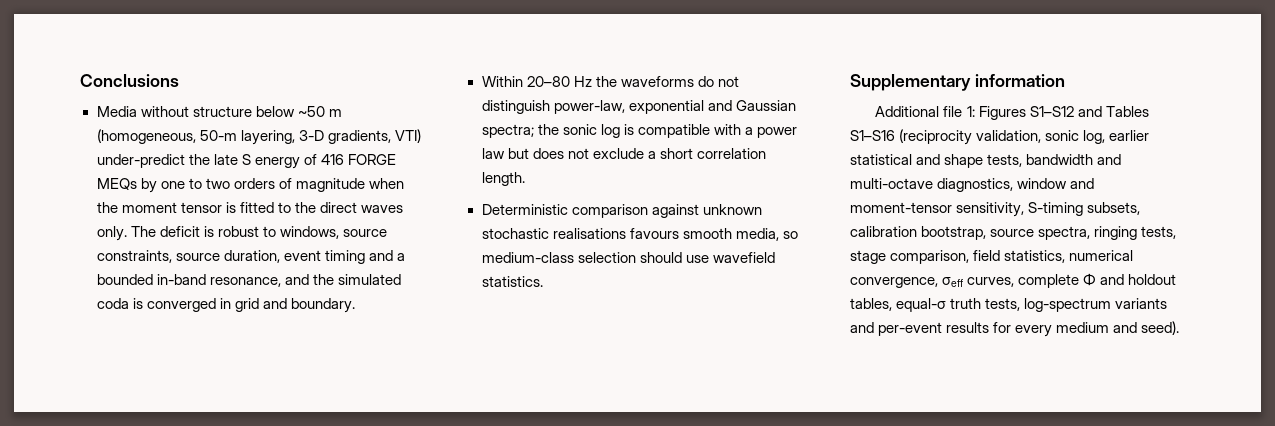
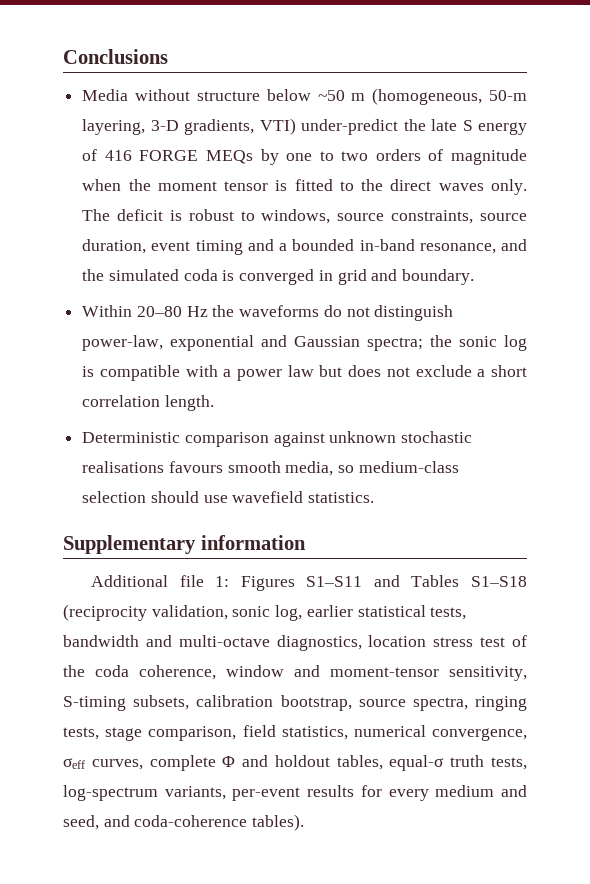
[1029,106,1074,117] S1–S12 -> [306,576,363,587] S1–S11
[850,130,895,141] S1–S16 -> [471,576,527,587] S1–S18
[916,154,984,168] and shape -> (426, 611) none
(1014, 185) none -> [368,635,527,647] [63,665,216,680] location stress test of the coda coherence,
[1115,298,1168,309] [850,322,874,333] variants and -> [164,786,226,800] variants,
[1141,321,1180,335] seed). -> [63,814,305,831] seed, and coda-coherence tables).

